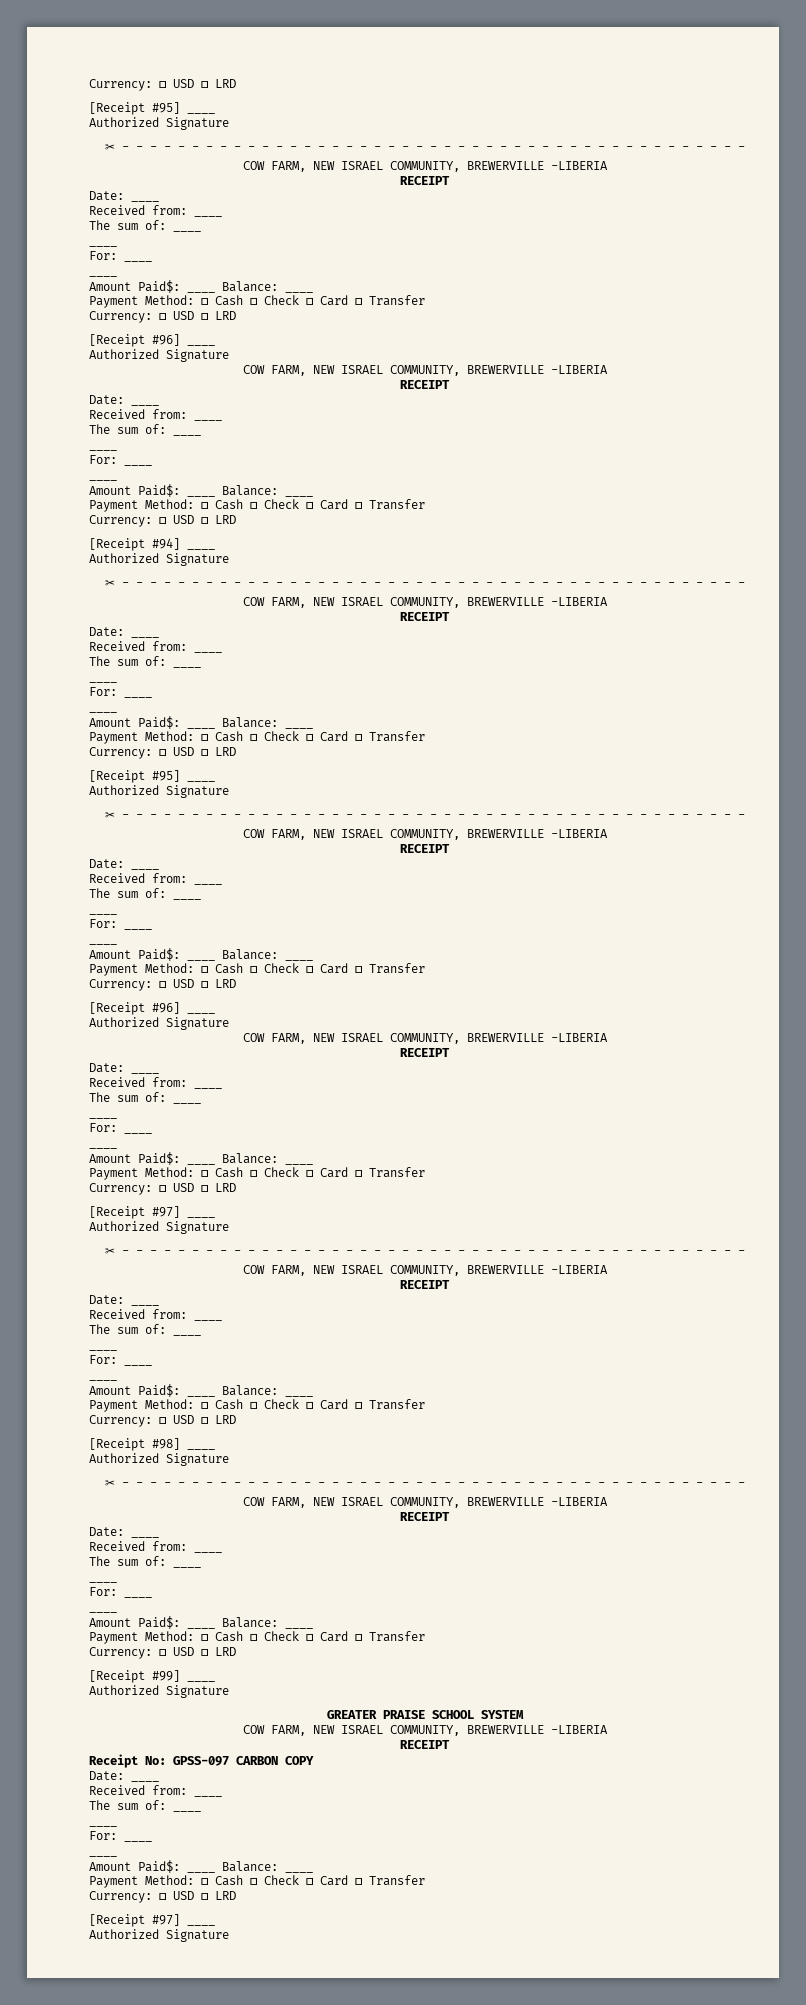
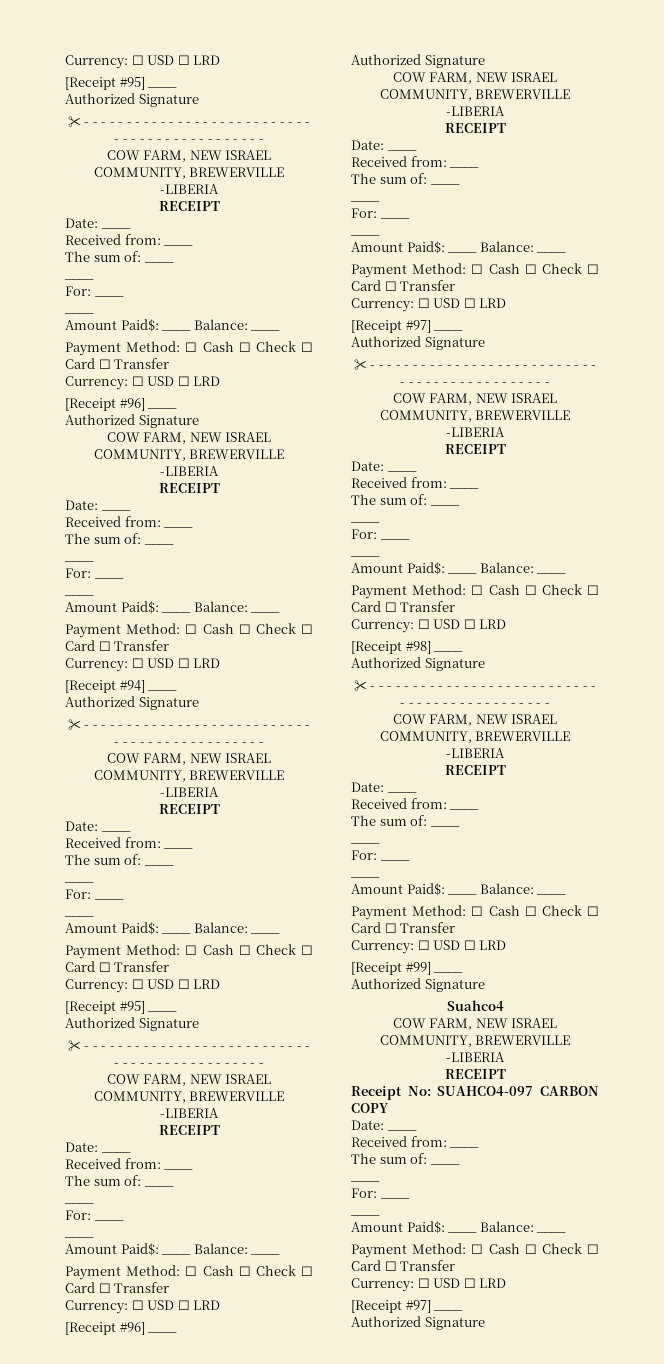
[326,1710,524,1719] GREATER PRAISE SCHOOL SYSTEM -> [446,1000,504,1011] Suahco4
[173,1756,229,1766] GPSS-097 -> [437,1086,534,1096] SUAHCO4-097

